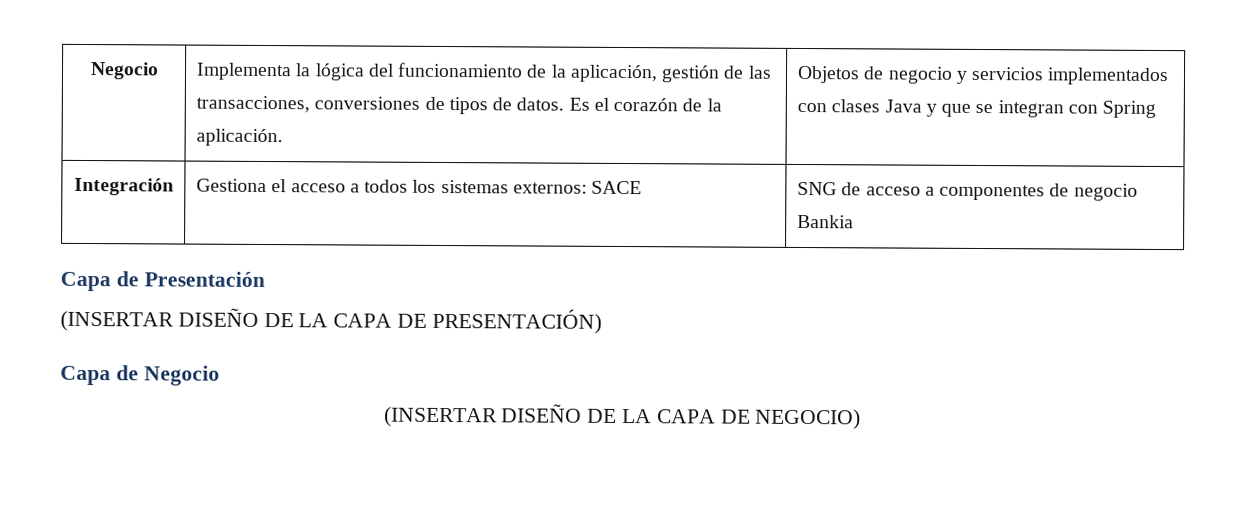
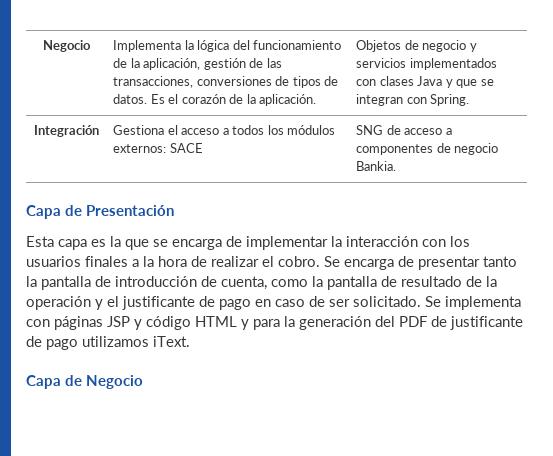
[1102,100,1157,118] Spring -> [430,94,470,106] Spring.
[440,179,509,194] sistemas -> [287,125,336,135] módulos
[796,214,854,229] Bankia -> [356,161,397,171] Bankia.
[60,307,602,334] [60,365,220,386] [383,403,862,430] (INSERTAR DISEÑO DE LA CAPA DE PRESENTACIÓN) // Capa de Negocio // (INSERTAR DISEÑO DE LA CAPA DE NEGOCIO) -> [26,236,470,250] [26,256,517,270] [26,276,497,290] [26,296,521,310] [26,316,523,330] [26,336,190,350] [26,375,143,389] Esta capa es la que se encarga de implementar la interacción con los usuarios finales a la hora de realizar el cobro. Se encarga de presentar tanto la pantalla de introducción de cuenta, como la pantalla de resultado de la operación y el justificante de pago en caso de ser solicitado. Se implementa con páginas JSP y código HTML y para la generación del PDF de justificante de pago utilizamos iText. // Capa de Negocio

